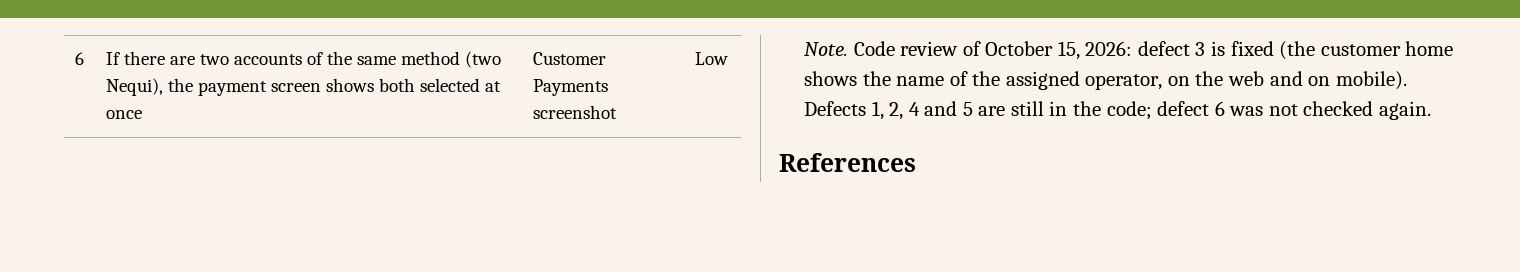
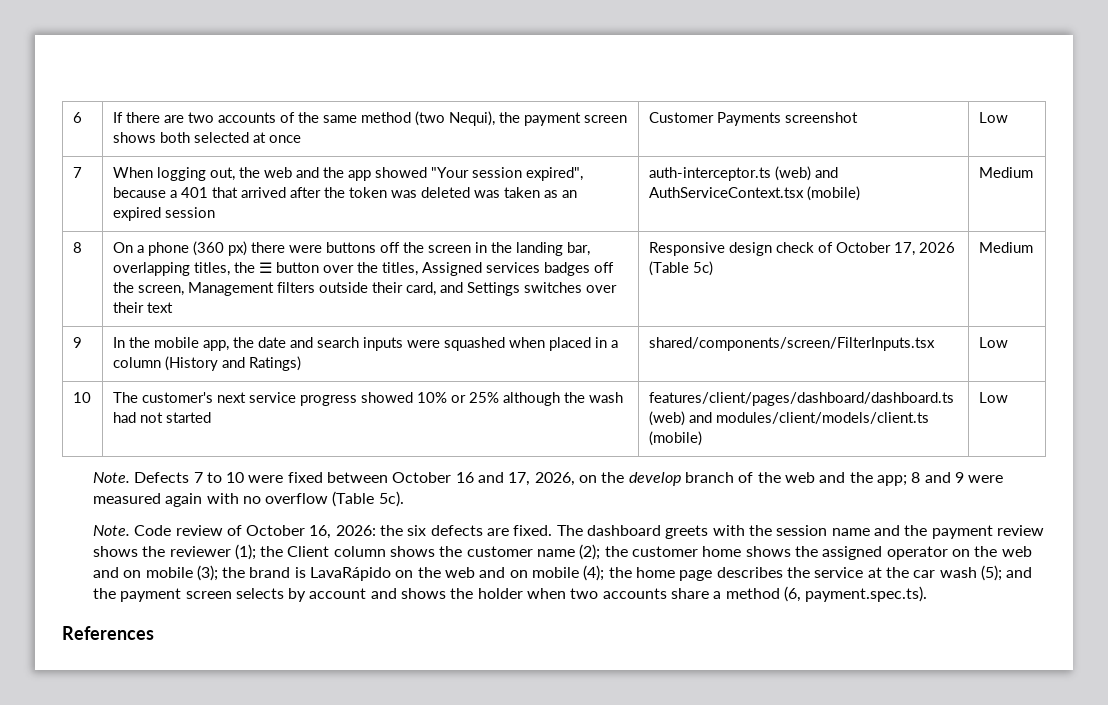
(728, 58) none -> [72,167,82,178] [112,167,583,181] [112,187,577,198] [112,207,215,221] [648,166,838,181] [648,186,860,201] [978,167,1033,178] [72,242,82,253] [112,241,590,256] [112,262,614,276] [112,282,617,296] [112,302,173,313] [648,242,955,256] [648,261,713,276] [978,242,1033,253] [72,337,82,348] [112,337,618,351] [112,356,301,371] [648,337,935,351] [978,337,1008,348] [72,392,91,403] [112,392,623,406] [112,412,211,423] [648,392,954,406] [648,411,929,426] [648,431,702,446] [978,392,1008,403] [92,472,1004,486] [92,491,404,507] // 7 | When logging out, the web and the app showed "Your session expired", because a 401 that arrived after the token was deleted was taken as an expired session | auth-interceptor.ts (web) and AuthServiceContext.tsx (mobile) | Medium // 8 | On a phone (360 px) there were buttons off the screen in the landing bar, overlapping titles, the ☰ button over the titles, Assigned services badges off the screen, Management filters outside their card, and Settings switches over their text | Responsive design check of October 17, 2026 (Table 5c) | Medium // 9 | In the mobile app, the date and search inputs were squashed when placed in a column (History and Ratings) | shared/components/screen/FilterInputs.tsx | Low // 10 | The customer's next service progress showed 10% or 25% although the wash had not started | features/client/pages/dashboard/dashboard.ts (web) and modules/client/models/client.ts (mobile) | Low // Note. Defects 7 to 10 were fixed between October 16 and 17, 2026, on the develop branch of the web and the app; 8 and 9 were measured again with no overflow (Table 5c).
[1057,41,1454,60] [804,71,1407,90] [804,101,1431,120] 15, 2026: defect 3 is fixed (the customer home shows the name of the assigned operator, on the web and on mobile). Defects 1, 2, 4 and 5 are still in the code; defect 6 was not checked again. -> [309,525,1044,539] [92,544,1032,560] [92,565,1033,581] [92,586,928,602] 16, 2026: the six defects are fixed. The dashboard greets with the session name and the payment review shows the reviewer (1); the Client column shows the customer name (2); the customer home shows the assigned operator on the web and on mobile (3); the brand is LavaRápido on the web and on mobile (4); the home page describes the service at the car wash (5); and the payment screen selects by account and shows the holder when two accounts share a method (6, payment.spec.ts).

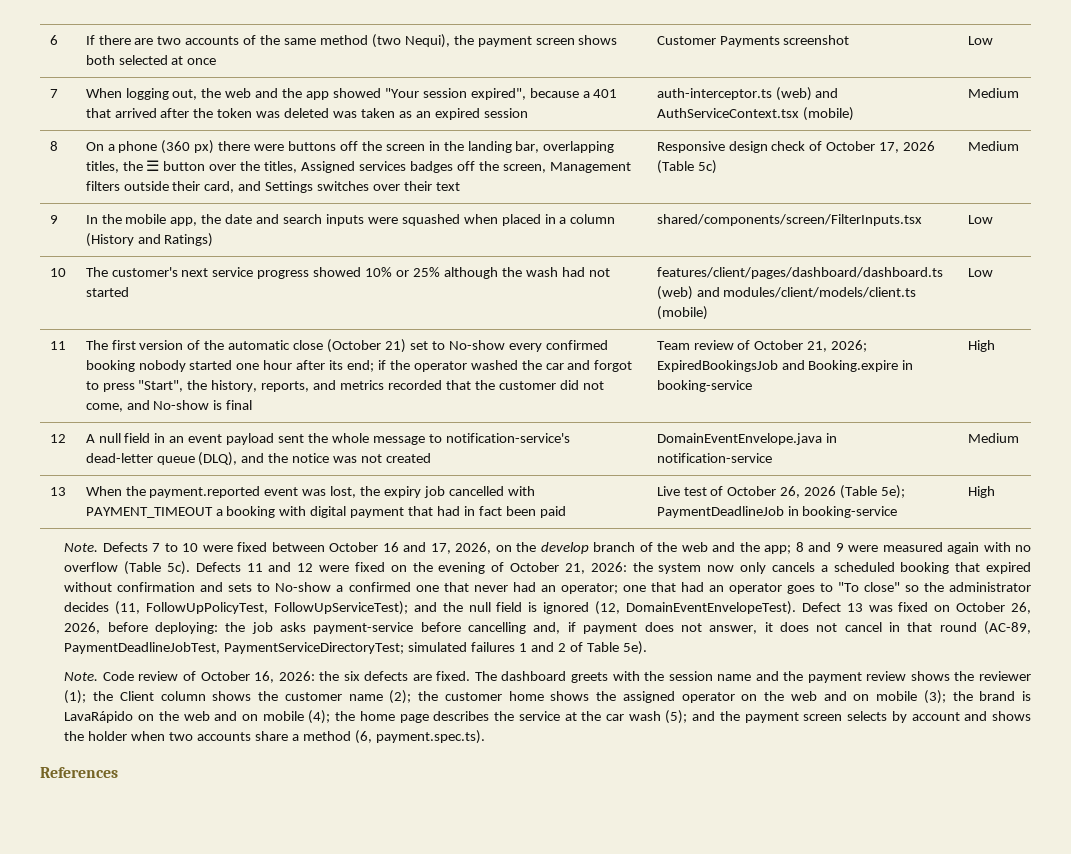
(1008, 397) none -> [49,341,66,350] [85,339,608,353] [85,360,633,372] [85,380,604,392] [85,400,253,412] [656,340,868,352] [656,360,914,372] [656,380,752,392] [967,340,995,352] [49,434,66,443] [85,433,570,445] [85,452,431,466] [656,433,837,445] [656,453,772,463] [967,433,1019,443] [49,487,66,496] [85,486,535,498] [85,506,566,518] [656,485,906,499] [656,506,898,518] [967,486,995,498] // 11 | The first version of the automatic close (October 21) set to No-show every confirmed booking nobody started one hour after its end; if the operator washed the car and forgot to press "Start", the history, reports, and metrics recorded that the customer did not come, and No-show is final | Team review of October 21, 2026; ExpiredBookingsJob and Booking.expire in booking-service | High // 12 | A null field in an event payload sent the whole message to notification-service's dead-letter queue (DLQ), and the notice was not created | DomainEventEnvelope.java in notification-service | Medium // 13 | When the payment.reported event was lost, the expiry job cancelled with PAYMENT_TIMEOUT a booking with digital payment that had in fact been paid | Live test of October 26, 2026 (Table 5e); PaymentDeadlineJob in booking-service | High
(404, 499) none -> [195,562,1032,574] [64,582,1031,594] [64,601,1031,615] [64,621,1032,635] [64,641,647,655] Defects 11 and 12 were fixed on the evening of October 21, 2026: the system now only cancels a scheduled booking that expired without confirmation and sets to No-show a confirmed one that never had an operator; one that had an operator goes to "To close" so the administrator decides (11, FollowUpPolicyTest, FollowUpServiceTest); and the null field is ignored (12, DomainEventEnvelopeTest). Defect 13 was fixed on October 26, 2026, before deploying: the job asks payment-service before cancelling and, if payment does not answer, it does not cancel in that round (AC-89, PaymentDeadlineJobTest, PaymentServiceDirectoryTest; simulated failures 1 and 2 of Table 5e).

